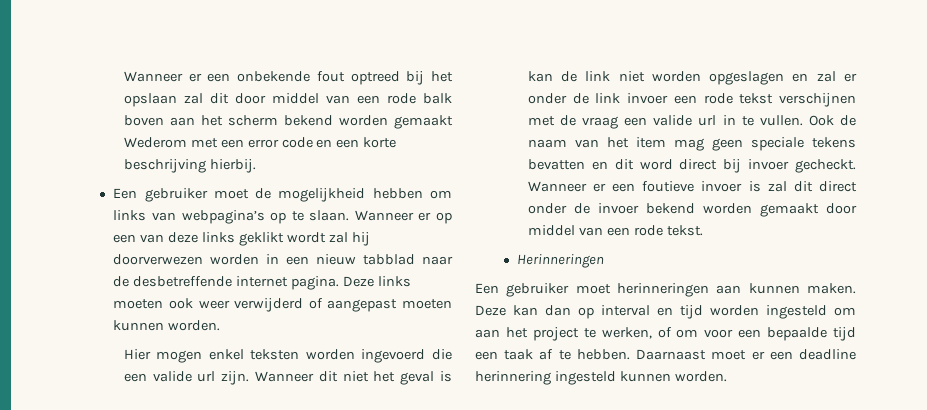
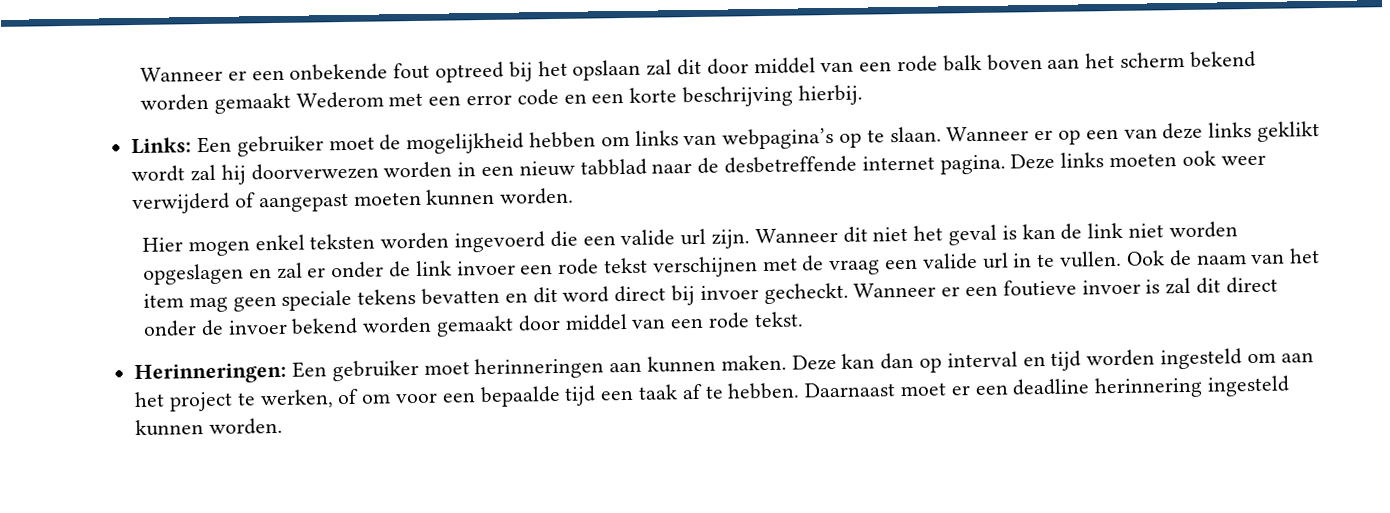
(256, 166) none -> [131,137,193,155] Links:
[517,254,605,268] Herinneringen // -> [134,362,288,385] Herinneringen:

